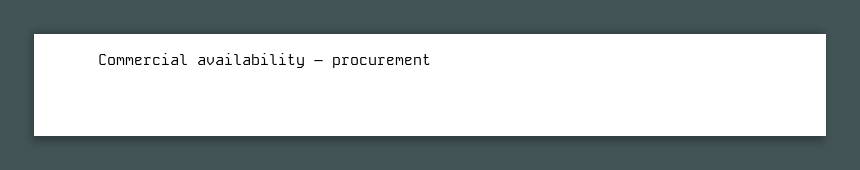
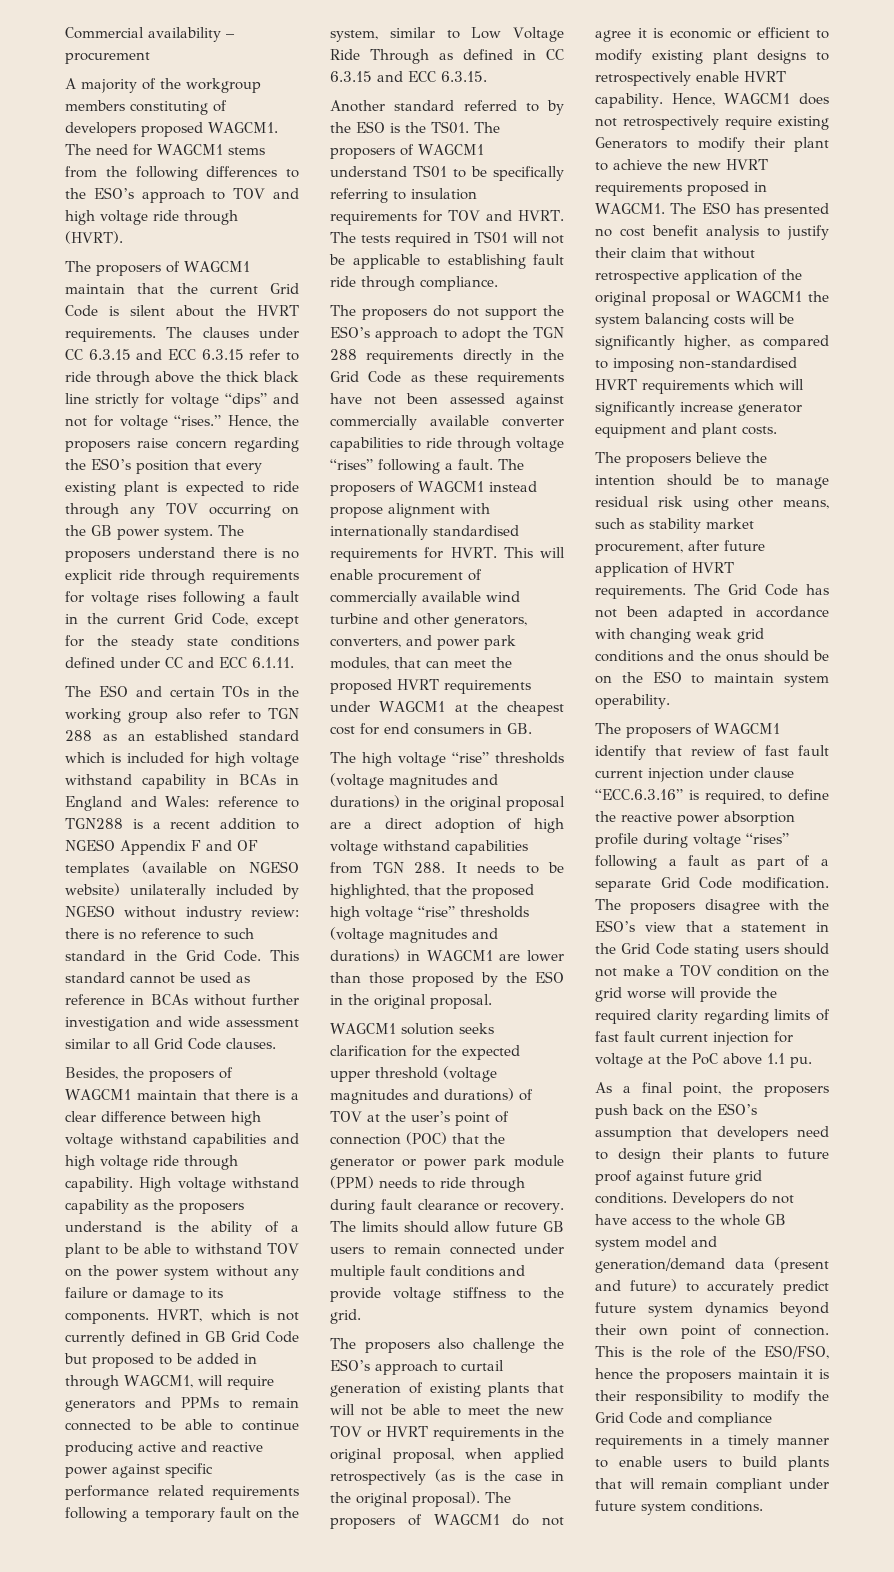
(431, 61) none -> [65,78,261,93] [65,100,227,115] [65,122,278,137] [65,144,265,156] [65,166,299,181] [65,187,299,203] [65,210,238,225] [65,231,123,244] [65,261,250,276] [65,283,299,294] [65,305,299,317] [65,327,299,342] [65,349,299,361] [65,371,299,386] [65,393,299,408] [65,415,299,430] [65,437,299,452] [65,458,262,474] [65,481,299,496] [65,503,299,518] [65,525,244,540] [65,547,299,562] [65,569,299,584] [65,591,299,606] [65,613,299,628] [65,635,299,650] [65,657,294,668] [65,685,299,697] [65,708,299,723] [65,730,299,741] [65,752,299,767] [65,774,299,789] [65,796,299,811] [65,818,299,830] [65,839,258,855] [65,861,299,877] [65,883,299,899] [65,905,299,921] [65,928,254,940] [65,950,299,962] [65,972,250,984] [65,994,299,1006] [65,1016,299,1031] [65,1038,276,1050] [65,1067,233,1082] [65,1089,299,1100] [65,1111,261,1126] [65,1133,299,1148] [65,1155,238,1170] [65,1177,299,1192] [65,1199,244,1214] [65,1221,299,1236] [65,1243,299,1258] [65,1265,299,1280] [65,1287,223,1302] [65,1309,299,1324] [65,1331,299,1346] [64,1353,257,1368] [65,1375,274,1390] [65,1397,299,1412] [65,1419,299,1431] [65,1441,263,1456] [65,1463,213,1478] [65,1485,299,1500] [65,1507,299,1522] [330,27,565,42] [330,49,564,64] [330,71,487,82] [330,100,564,115] [330,121,500,134] [330,144,484,159] [330,165,564,181] [330,188,477,203] [330,210,565,225] [330,231,564,247] [329,254,564,269] [330,276,498,291] [330,305,564,320] [330,326,564,342] [330,349,564,364] [330,371,564,386] [330,393,564,408] [330,415,564,430] [330,437,564,452] [330,459,524,474] [330,481,537,496] [330,503,490,518] [330,525,519,540] [330,547,565,562] [330,569,482,584] [330,591,520,606] [330,613,527,628] [330,635,516,650] [330,657,512,670] [330,679,531,694] [330,701,564,716] [330,723,532,735] [330,752,564,767] [330,773,498,789] [330,795,565,811] [330,818,564,833] [330,840,528,855] [330,862,564,874] [330,884,534,899] [330,906,529,921] [330,927,498,943] [330,949,564,962] [330,971,564,987] [330,994,492,1009] [330,1023,494,1035] [330,1045,520,1060] [330,1066,497,1082] [330,1088,533,1104] [330,1111,509,1126] [330,1132,505,1145] [330,1155,564,1170] [330,1176,525,1192] [330,1199,565,1214] [330,1221,564,1233] [330,1243,564,1255] [330,1265,525,1280] [330,1287,564,1302] [330,1309,361,1324] [330,1338,564,1353] [330,1359,504,1375] [330,1382,564,1397] [330,1404,564,1416] [330,1426,564,1441] [330,1448,564,1463] [330,1469,564,1485] [330,1491,511,1507] [330,1514,564,1529] [595,27,829,42] [595,49,829,64] [595,71,786,86] [595,93,829,108] [595,115,829,130] [595,137,829,152] [595,159,768,171] [595,181,767,196] [595,202,829,218] [595,225,829,240] [595,247,755,259] [595,269,802,284] [595,291,829,306] [595,313,794,328] [595,335,829,350] [595,357,797,372] [595,379,804,394] [595,401,802,416] [595,423,777,438] [595,452,767,467] [595,474,829,489] [595,496,829,511] [595,518,754,533] [595,540,765,555] [595,562,734,577] [595,584,829,599] [595,606,829,621] [595,628,764,643] [595,650,829,662] [595,671,829,687] [595,694,670,709] [595,723,780,738] [595,745,829,760] [595,767,794,782] [595,789,829,804] [595,811,795,826] [595,833,789,848] [595,855,829,870] [595,877,829,892] [595,899,829,914] [595,920,829,932] [595,943,829,958] [595,965,829,977] [595,987,777,1002] [595,1009,830,1024] [595,1031,793,1046] [595,1053,812,1068] [595,1082,829,1097] [595,1103,757,1119] [595,1126,829,1141] [595,1148,829,1163] [595,1170,762,1185] [595,1192,794,1207] [595,1214,786,1226] [595,1236,717,1251] [595,1257,829,1273] [595,1279,829,1295] [595,1302,829,1317] [595,1324,829,1339] [595,1345,829,1359] [595,1368,829,1383] [595,1390,829,1405] [595,1412,772,1427] [595,1434,829,1449] [595,1456,829,1471] [595,1478,829,1493] [595,1500,763,1515] // A majority of the workgroup members constituting of developers proposed WAGCM1. The need for WAGCM1 stems from the following differences to the ESO’s approach to TOV and high voltage ride through (HVRT). // The proposers of WAGCM1 maintain that the current Grid Code is silent about the HVRT requirements. The clauses under CC 6.3.15 and ECC 6.3.15 refer to ride through above the thick black line strictly for voltage “dips” and not for voltage “rises.” Hence, the proposers raise concern regarding the ESO’s position that every existing plant is expected to ride through any TOV occurring on the GB power system. The proposers understand there is no explicit ride through requirements for voltage rises following a fault in the current Grid Code, except for the steady state conditions defined under CC and ECC 6.1.11. // The ESO and certain TOs in the working group also refer to TGN 288 as an established standard which is included for high voltage withstand capability in BCAs in England and Wales: reference to TGN288 is a recent addition to NGESO Appendix F and OF templates (available on NGESO website) unilaterally included by NGESO without industry review: there is no reference to such standard in the Grid Code. This standard cannot be used as reference in BCAs without further investigation and wide assessment similar to all Grid Code clauses. // Besides, the proposers of WAGCM1 maintain that there is a clear difference between high voltage withstand capabilities and high voltage ride through capability. High voltage withstand capability as the proposers understand is the ability of a plant to be able to withstand TOV on the power system without any failure or damage to its components. HVRT, which is not currently defined in GB Grid Code but proposed to be added in through WAGCM1, will require generators and PPMs to remain connected to be able to continue producing active and reactive power against specific performance related requirements following a temporary fault on the system, similar to Low Voltage Ride Through as defined in CC 6.3.15 and ECC 6.3.15. // Another standard referred to by the ESO is the TS01. The proposers of WAGCM1 understand TS01 to be specifically referring to insulation requirements for TOV and HVRT. The tests required in TS01 will not be applicable to establishing fault ride through compliance. // The proposers do not support the ESO’s approach to adopt the TGN 288 requirements directly in the Grid Code as these requirements have not been assessed against commercially available converter capabilities to ride through voltage “rises” following a fault. The proposers of WAGCM1 instead propose alignment with internationally standardised requirements for HVRT. This will enable procurement of commercially available wind turbine and other generators, converters, and power park modules, that can meet the proposed HVRT requirements under WAGCM1 at the cheapest cost for end consumers in GB. // The high voltage “rise” thresholds (voltage magnitudes and durations) in the original proposal are a direct adoption of high voltage withstand capabilities from TGN 288. It needs to be highlighted, that the proposed high voltage “rise” thresholds (voltage magnitudes and durations) in WAGCM1 are lower than those proposed by the ESO in the original proposal. // WAGCM1 solution seeks clarification for the expected upper threshold (voltage magnitudes and durations) of TOV at the user’s point of connection (POC) that the generator or power park module (PPM) needs to ride through during fault clearance or recovery. The limits should allow future GB users to remain connected under multiple fault conditions and provide voltage stiffness to the grid. // The proposers also challenge the ESO’s approach to curtail generation of existing plants that will not be able to meet the new TOV or HVRT requirements in the original proposal, when applied retrospectively (as is the case in the original proposal). The proposers of WAGCM1 do not agree it is economic or efficient to modify existing plant designs to retrospectively enable HVRT capability. Hence, WAGCM1 does not retrospectively require existing Generators to modify their plant to achieve the new HVRT requirements proposed in WAGCM1. The ESO has presented no cost benefit analysis to justify their claim that without retrospective application of the original proposal or WAGCM1 the system balancing costs will be significantly higher, as compared to imposing non-standardised HVRT requirements which will significantly increase generator equipment and plant costs. // The proposers believe the intention should be to manage residual risk using other means, such as stability market procurement, after future application of HVRT requirements. The Grid Code has not been adapted in accordance with changing weak grid conditions and the onus should be on the ESO to maintain system operability. // The proposers of WAGCM1 identify that review of fast fault current injection under clause “ECC.6.3.16” is required, to define the reactive power absorption profile during voltage “rises” following a fault as part of a separate Grid Code modification. The proposers disagree with the ESO’s view that a statement in the Grid Code stating users should not make a TOV condition on the grid worse will provide the required clarity regarding limits of fast fault current injection for voltage at the PoC above 1.1 pu. // As a final point, the proposers push back on the ESO’s assumption that developers need to design their plants to future proof against future grid conditions. Developers do not have access to the whole GB system model and generation/demand data (present and future) to accurately predict future system dynamics beyond their own point of connection. This is the role of the ESO/FSO, hence the proposers maintain it is their responsibility to modify the Grid Code and compliance requirements in a timely manner to enable users to build plants that will remain compliant under future system conditions.

